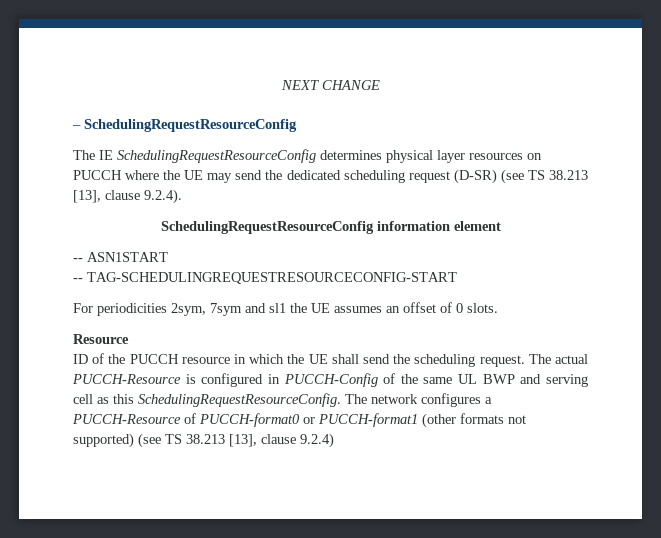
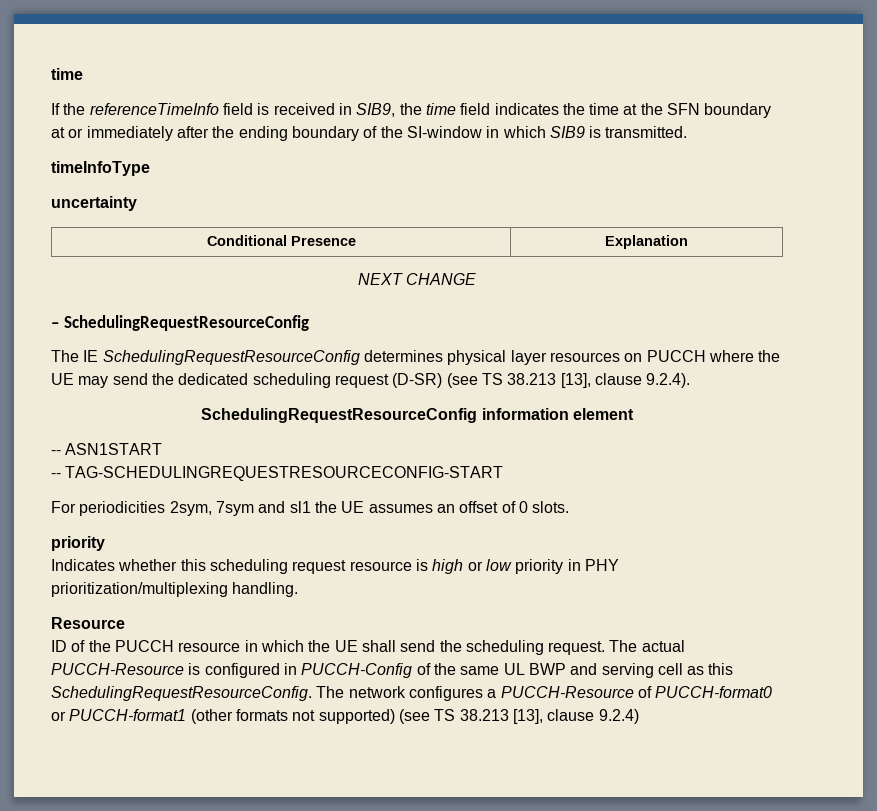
(280, 85) none -> [51,68,83,80] [51,103,772,118] [51,126,688,141] [51,161,150,176] [51,196,137,211] [206,235,356,246] [605,235,688,249] time // If the referenceTimeInfo field is received in SIB9, the time field indicates the time at the SFN boundary at or immediately after the ending boundary of the SI-window in which SIB9 is transmitted. // timeInfoType // uncertainty // Conditional Presence | Explanation //
(498, 308) none -> [51,536,105,551] [51,559,619,574] [51,582,299,597] // priority // Indicates whether this scheduling request resource is high or low priority in PHY prioritization/multiplexing handling.

